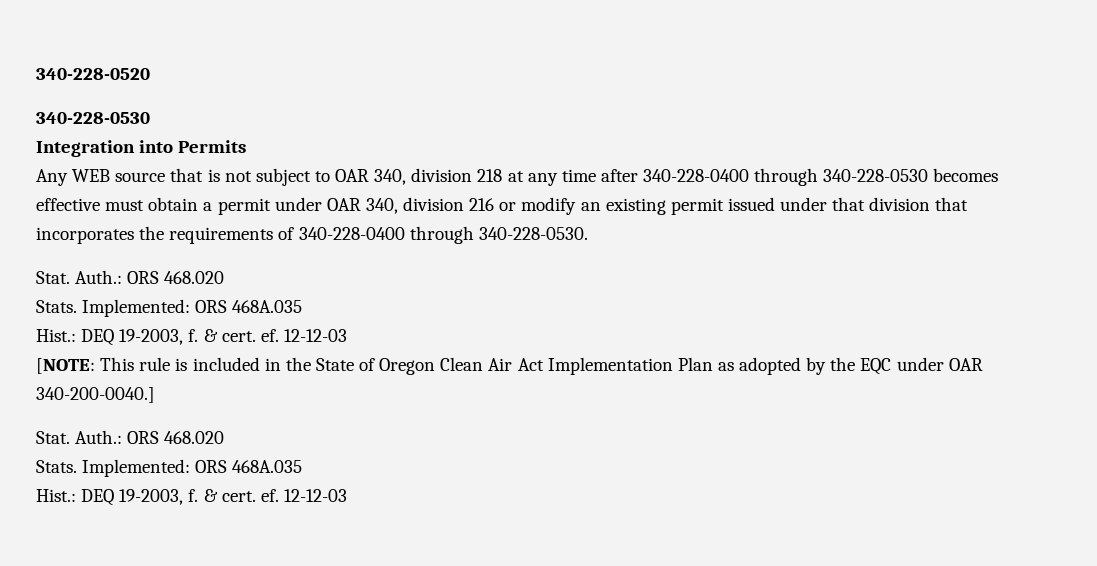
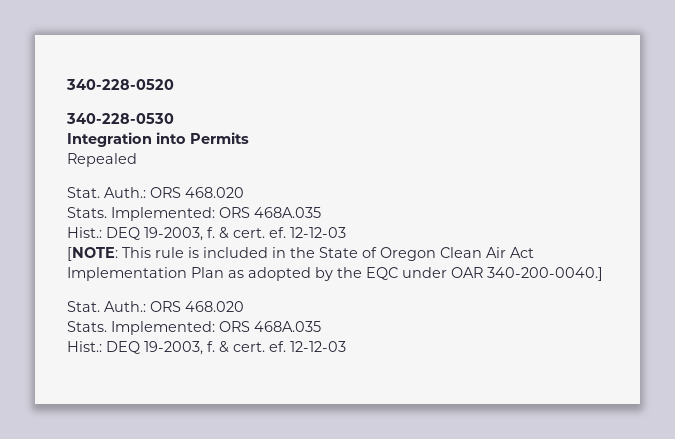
[36,168,999,186] [36,197,969,215] [36,226,588,244] Any WEB source that is not subject to OAR 340, division 218 at any time after 340-228-0400 through 340-228-0530 becomes effective must obtain a permit under OAR 340, division 216 or modify an existing permit issued under that division that incorporates the requirements of 340-228-0400 through 340-228-0530. -> [67,153,137,167] Repealed

